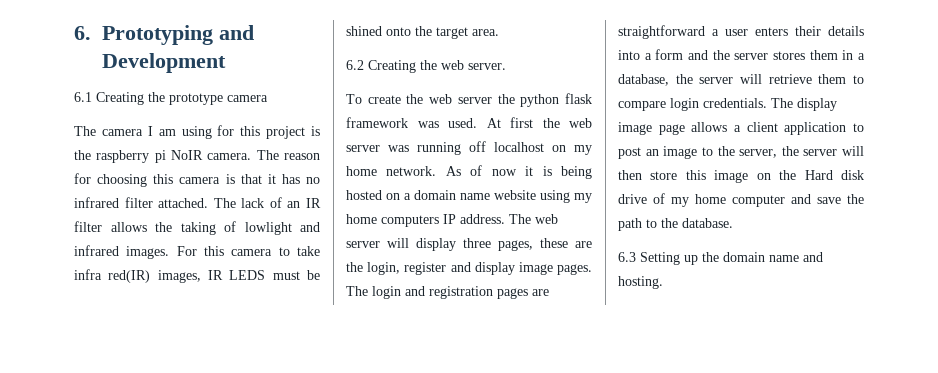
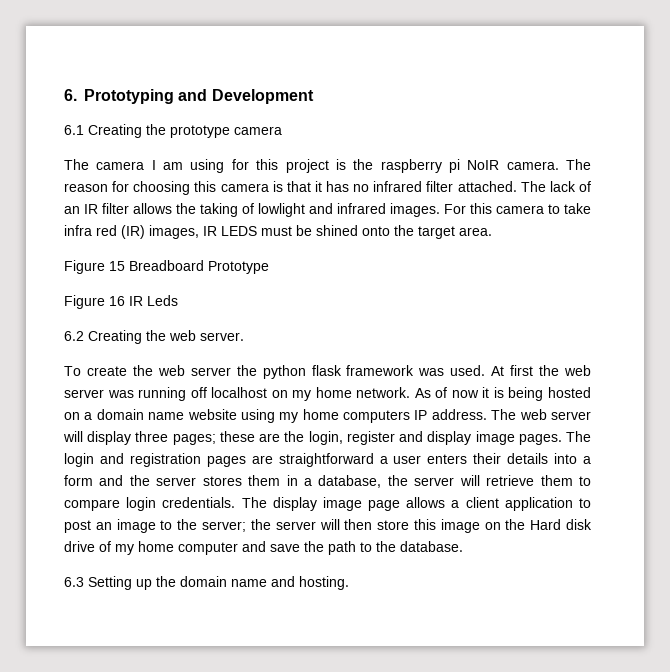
[108,270,151,283] red(IR) -> [96,225,145,239] red (IR)
(499, 32) none -> [64,260,269,274] [64,295,178,309] // Figure 15 Breadboard Prototype // Figure 16 IR Leds
[498,240,533,251] pages, -> [172,434,216,445] pages;
[739,149,778,158] server, -> [202,521,247,532] server;

